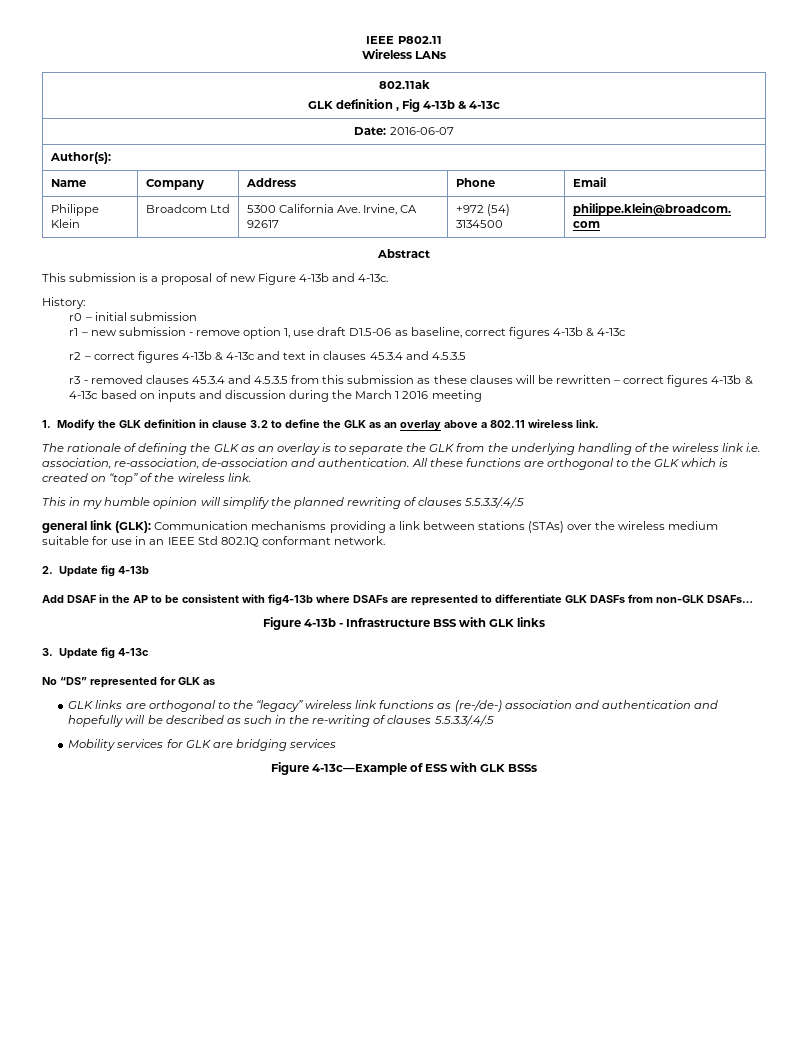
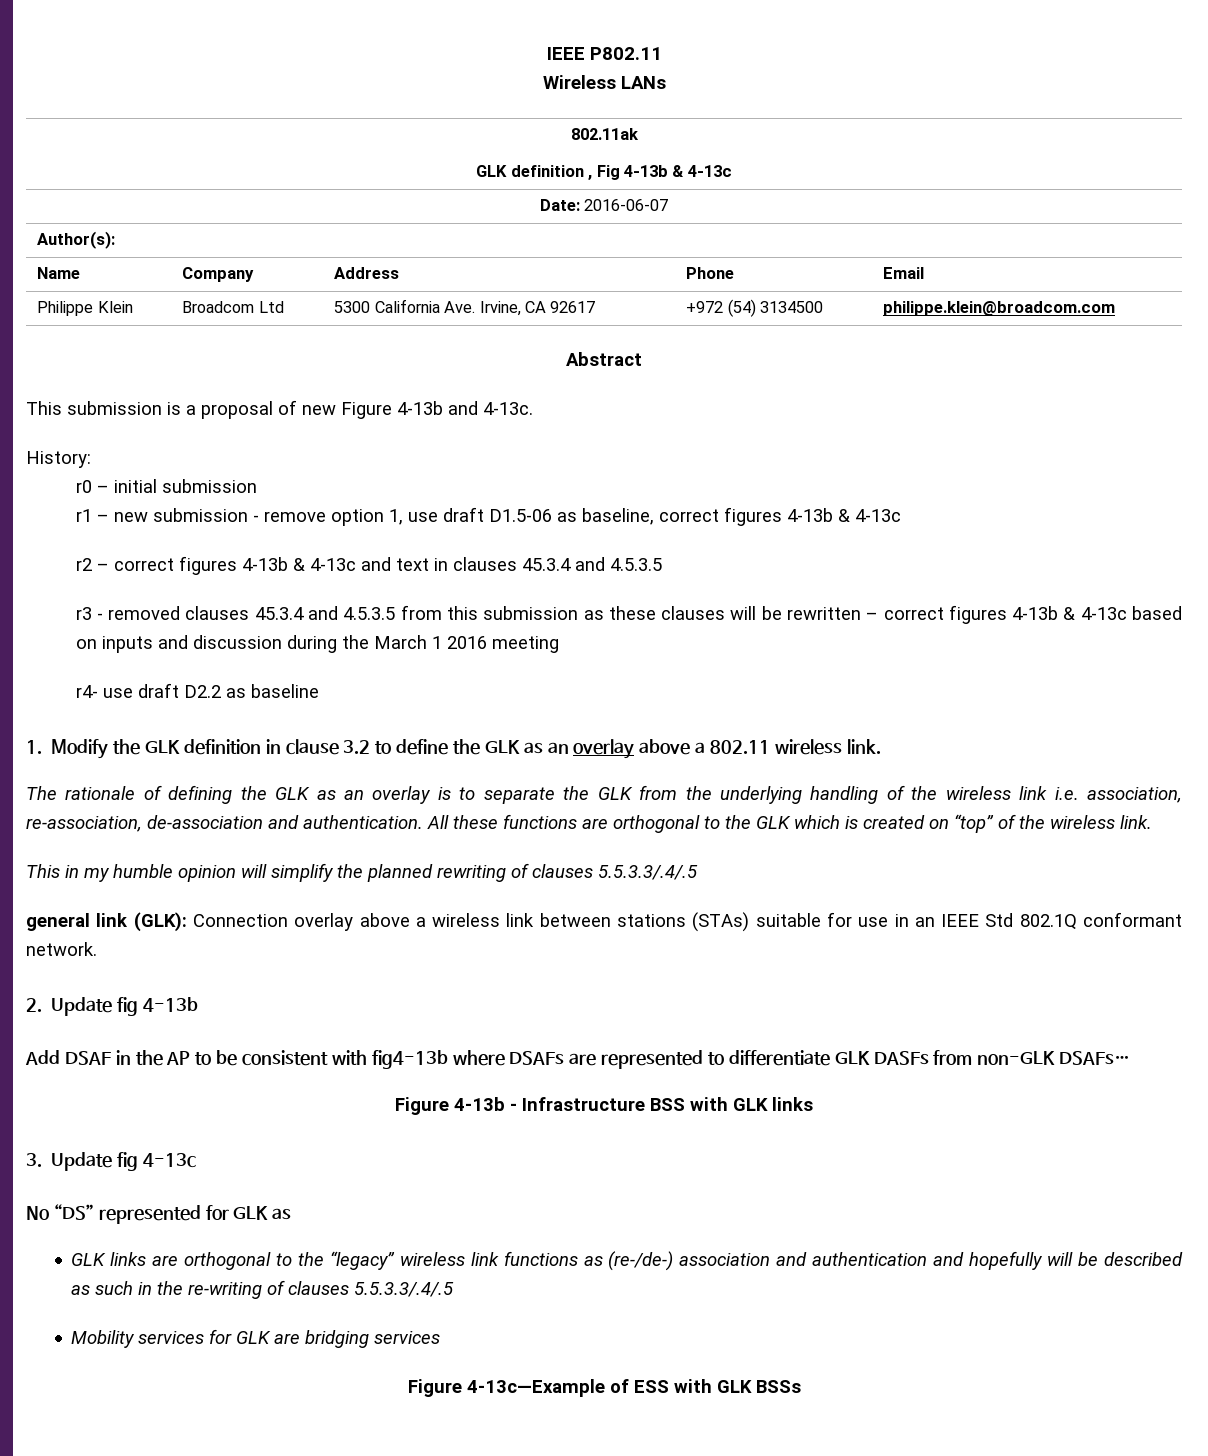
(482, 396) none -> [75,683,319,698] // r4- use draft D2.2 as baseline
[154,521,719,533] Communication mechanisms providing a link between stations (STAs) over the wireless medium -> [192,912,750,932] Connection overlay above a wireless link between stations (STAs)

